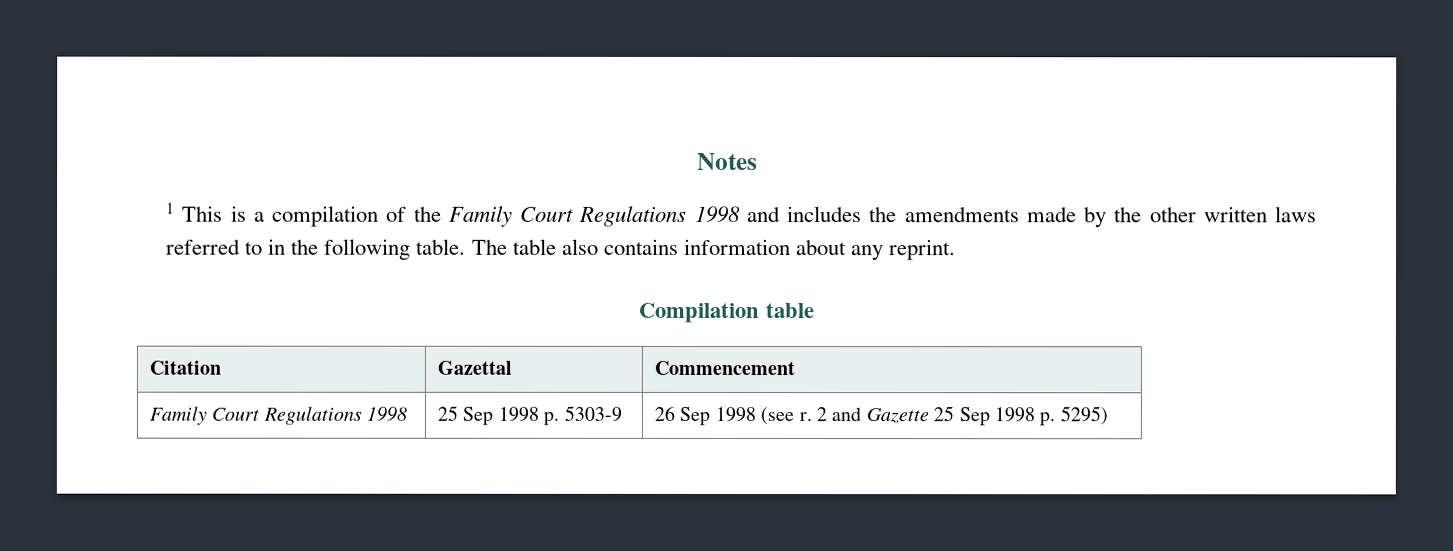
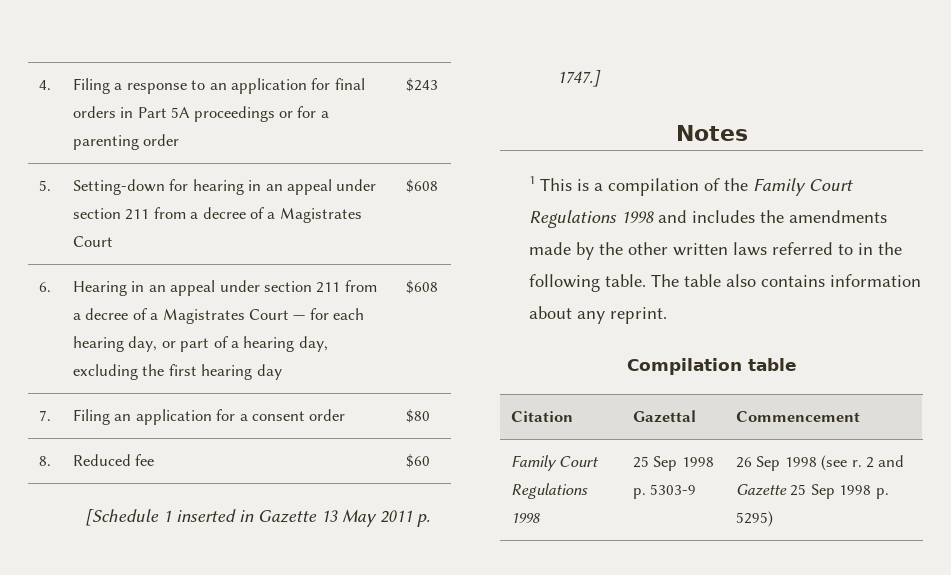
(696, 161) none -> [38,80,51,90] [72,78,365,94] [72,106,329,122] [72,134,180,150] [405,78,438,92] [38,180,51,191] [72,179,377,195] [72,207,362,223] [72,236,113,247] [405,179,438,193] [38,282,51,292] [72,280,377,296] [72,308,365,324] [72,336,328,352] [72,364,282,380] [405,280,438,294] [38,410,51,421] [72,409,346,425] [405,409,430,423] [38,456,51,466] [72,454,155,466] [405,454,430,468] [84,509,430,527] [556,70,601,87] 4. | Filing a response to an application for final orders in Part 5A proceedings or for a parenting order | $243 // 5. | Setting-down for hearing in an appeal under section 211 from a decree of a Magistrates Court | $608 // 6. | Hearing in an appeal under section 211 from a decree of a Magistrates Court — for each hearing day, or part of a hearing day, excluding the first hearing day | $608 // 7. | Filing an application for a consent order | $80 // 8. | Reduced fee | $60 // [Schedule 1 inserted in Gazette 13 May 2011 p. 1747.] //

